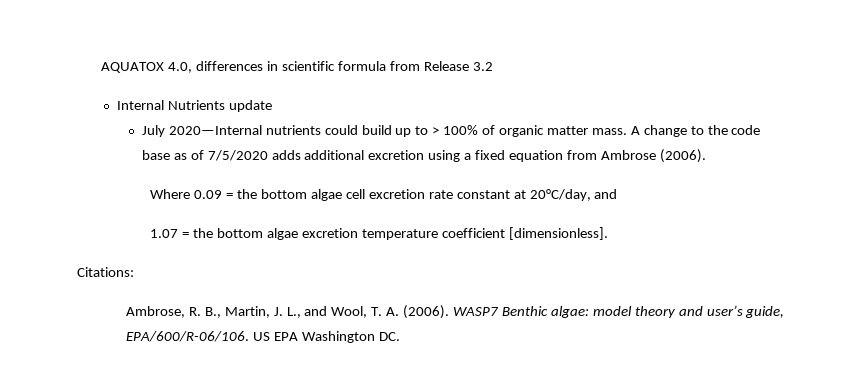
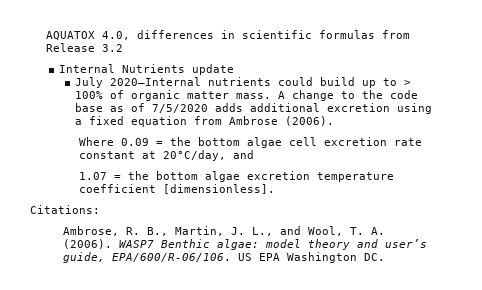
[338,61,387,71] formula -> [319,30,376,39] formulas

